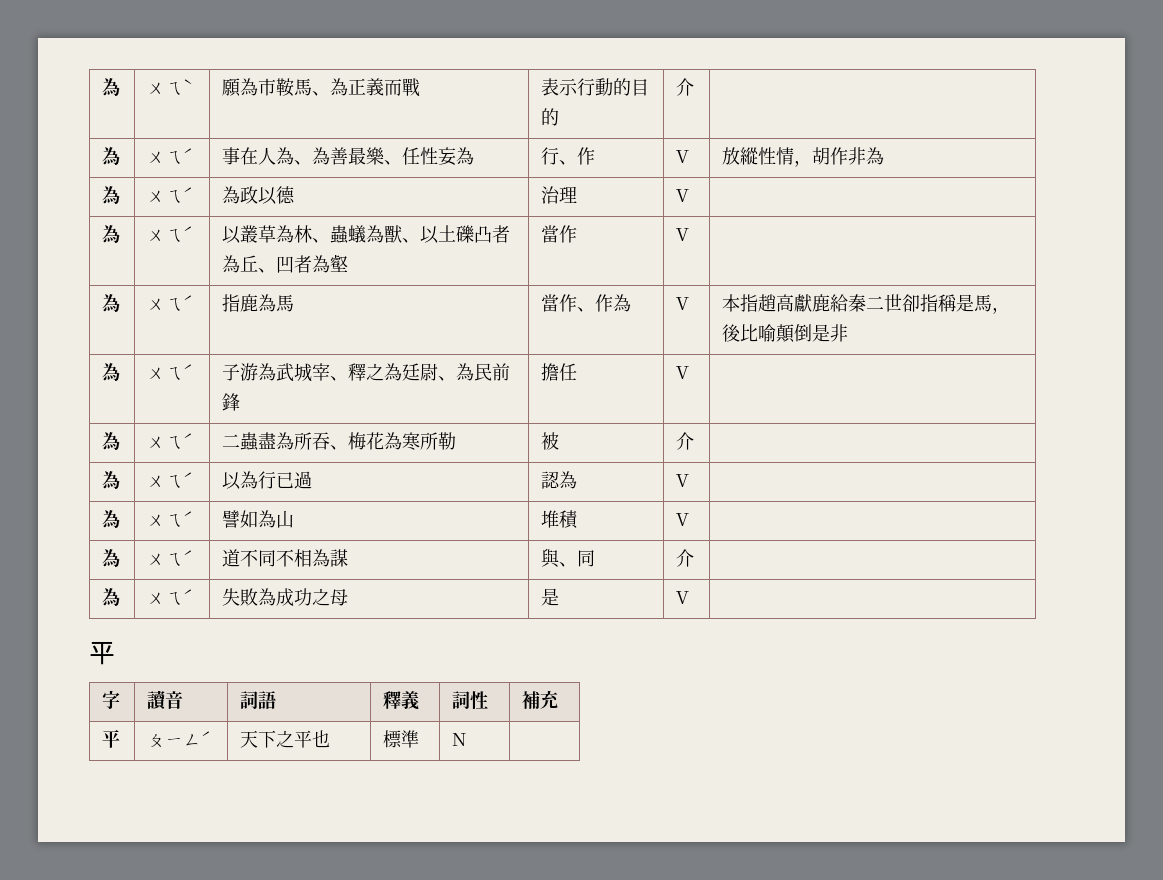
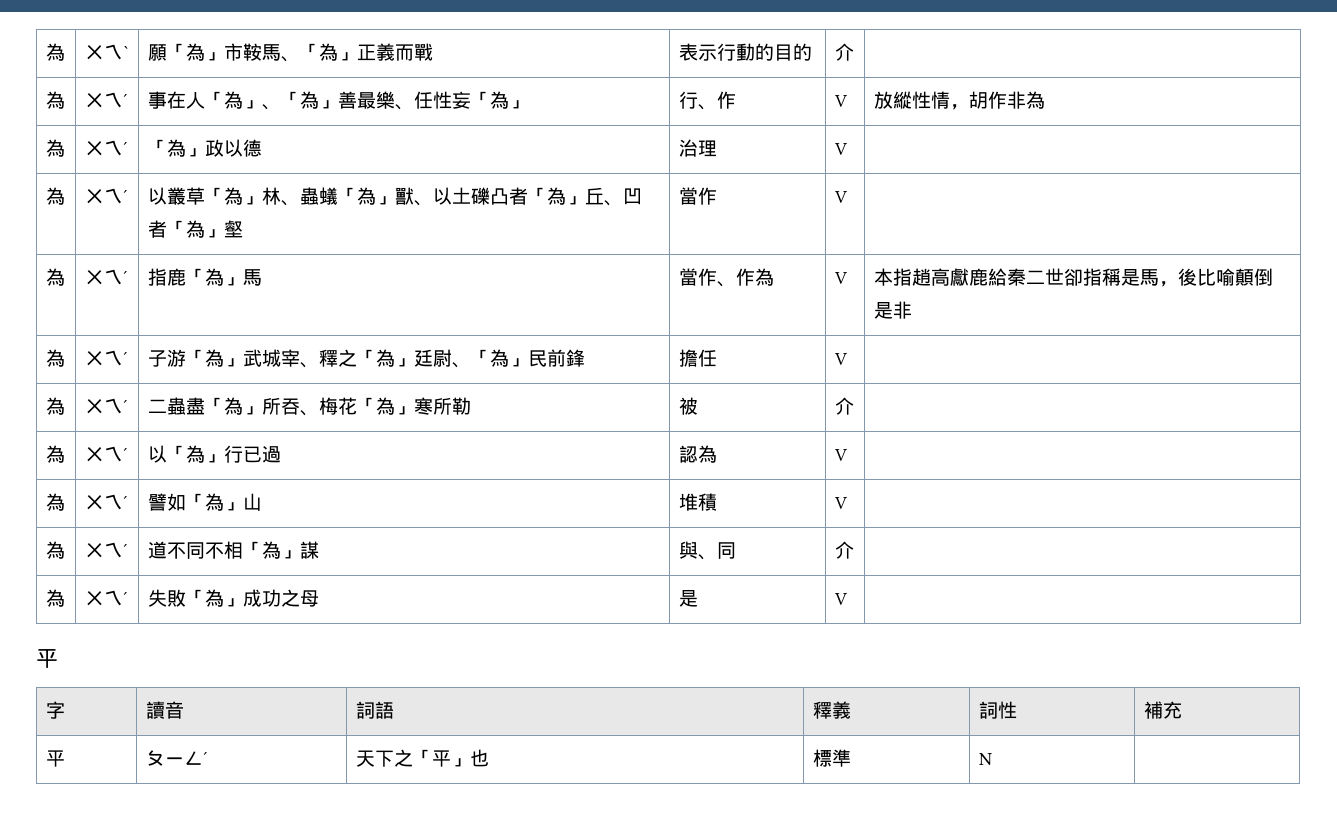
[240,78,259,96] 為 -> [166,43,224,61] 「為」
[330,78,349,96] 為 -> [299,43,357,61] 「為」
[276,147,331,165] 為、為 -> [204,91,338,110] 「為」、「為」
[456,147,475,165] 為 -> [470,91,528,109] 「為」
[222,186,241,204] 為 -> [147,139,205,157] 「為」
[276,225,295,243] 為 -> [204,187,262,205] 「為」
[366,225,385,243] 為 -> [337,187,395,205] 「為」
[222,255,241,273] 為 -> [527,187,585,205] 「為」
[312,255,331,273] 為 -> [166,220,224,238] 「為」
[258,294,277,312] 為 -> [185,268,243,286] 「為」
[258,363,277,381] 為 -> [185,349,243,367] 「為」
[384,363,475,381] 為廷尉、為 -> [356,349,528,368] 「為」廷尉、「為」
[276,432,295,450] 為 -> [204,397,262,415] 「為」
[384,432,403,450] 為 -> [356,397,414,415] 「為」
[240,471,259,489] 為 -> [166,445,224,463] 「為」
[258,510,277,528] 為 -> [185,493,243,511] 「為」
[312,549,331,567] 為 -> [242,541,300,559] 「為」
[258,588,277,606] 為 -> [185,589,243,607] 「為」
[294,730,313,748] 平 -> [412,749,470,767] 「平」

